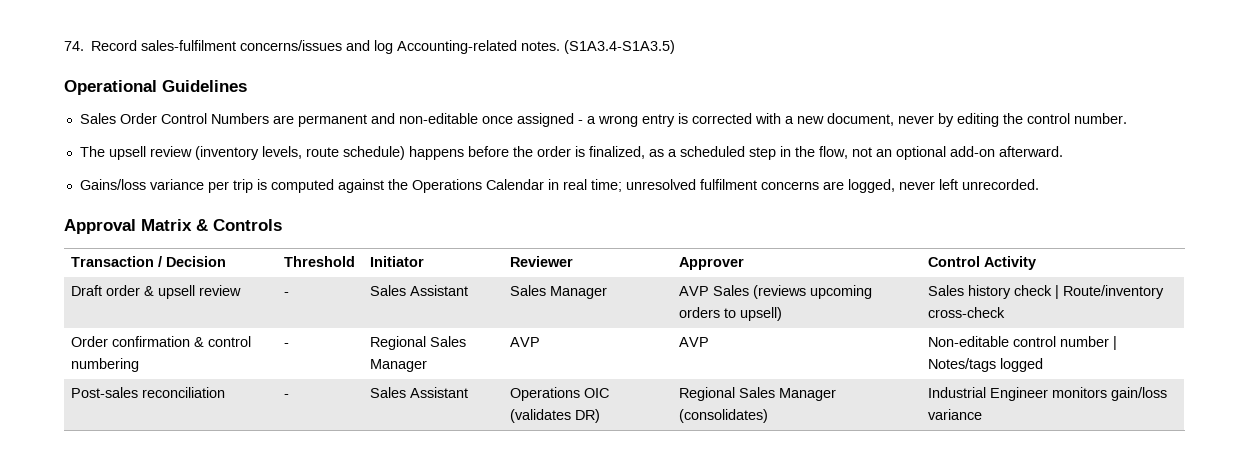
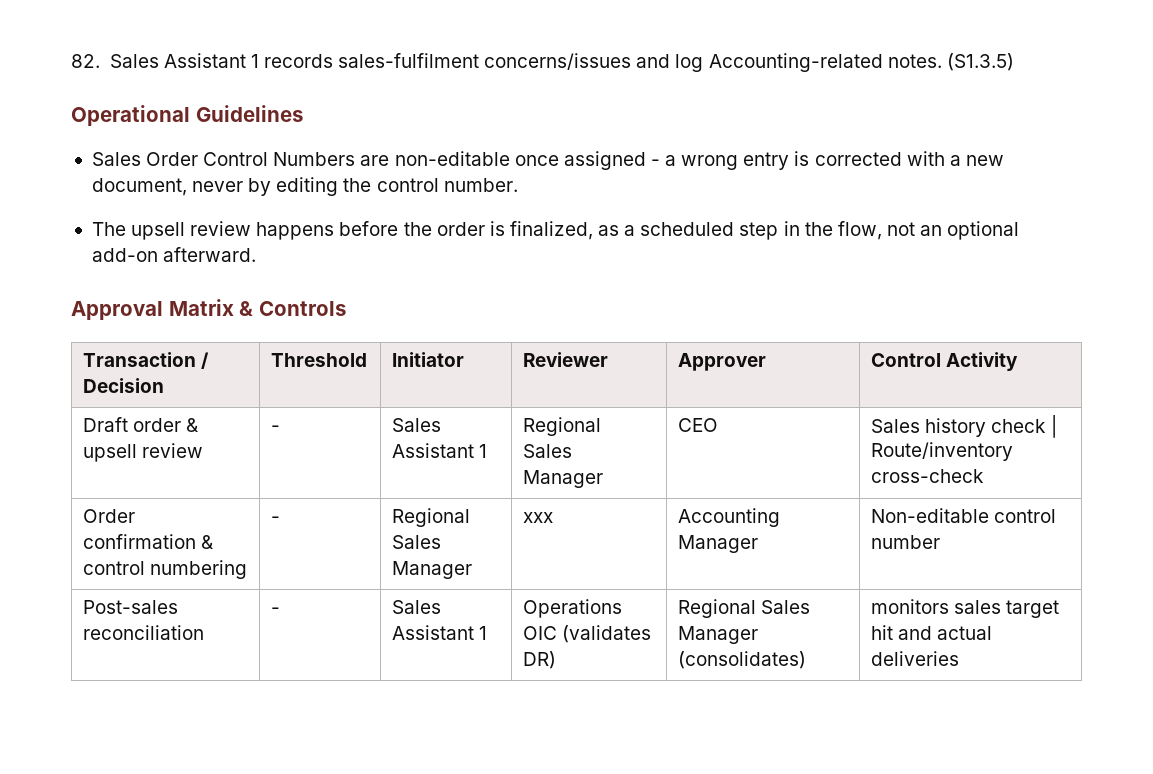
[64,40,138,51] 74. Record -> [71,53,333,68] 82. Sales Assistant 1 records
[564,40,676,54] (S1A3.4-S1A3.5) -> [946,53,1014,71] (S1.3.5)
[297,113,395,127] permanent and -> (390, 160) none
[194,146,405,160] (inventory levels, route schedule) -> (252, 228) none
[79,179,1039,193] // Gains/loss variance per trip is computed against the Operations Calendar in real time; unresolved fulfilment concerns are logged, never left unrecorded. -> (257, 254) none
[509,285,607,299] [678,285,872,299] [678,307,782,321] | Sales Manager | AVP Sales (reviews upcoming orders to upsell) -> [479,444,488,458] [523,417,602,436] [523,444,573,458] [523,470,604,488] [678,418,719,432] 1 | Regional Sales Manager | CEO
[509,337,540,347] [678,337,709,347] AVP | AVP -> [523,512,554,523] [678,508,781,527] [678,535,759,553] xxx | Accounting Manager
[1112,336,1117,350] [927,358,1043,372] | Notes/tags logged -> (941, 542) none
(468, 392) none -> [479,626,488,640] 1
[927,387,1167,401] [927,409,982,420] Industrial Engineer monitors gain/loss variance -> [871,599,1060,618] [871,625,993,640] [871,651,960,666] monitors sales target hit and actual deliveries

